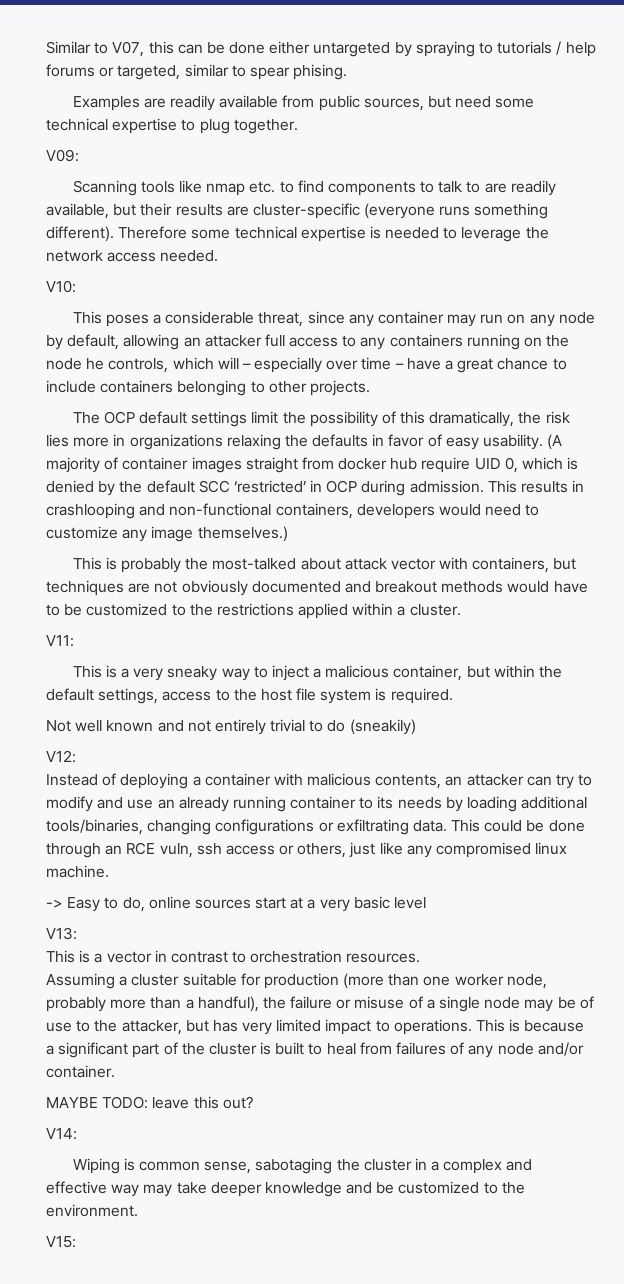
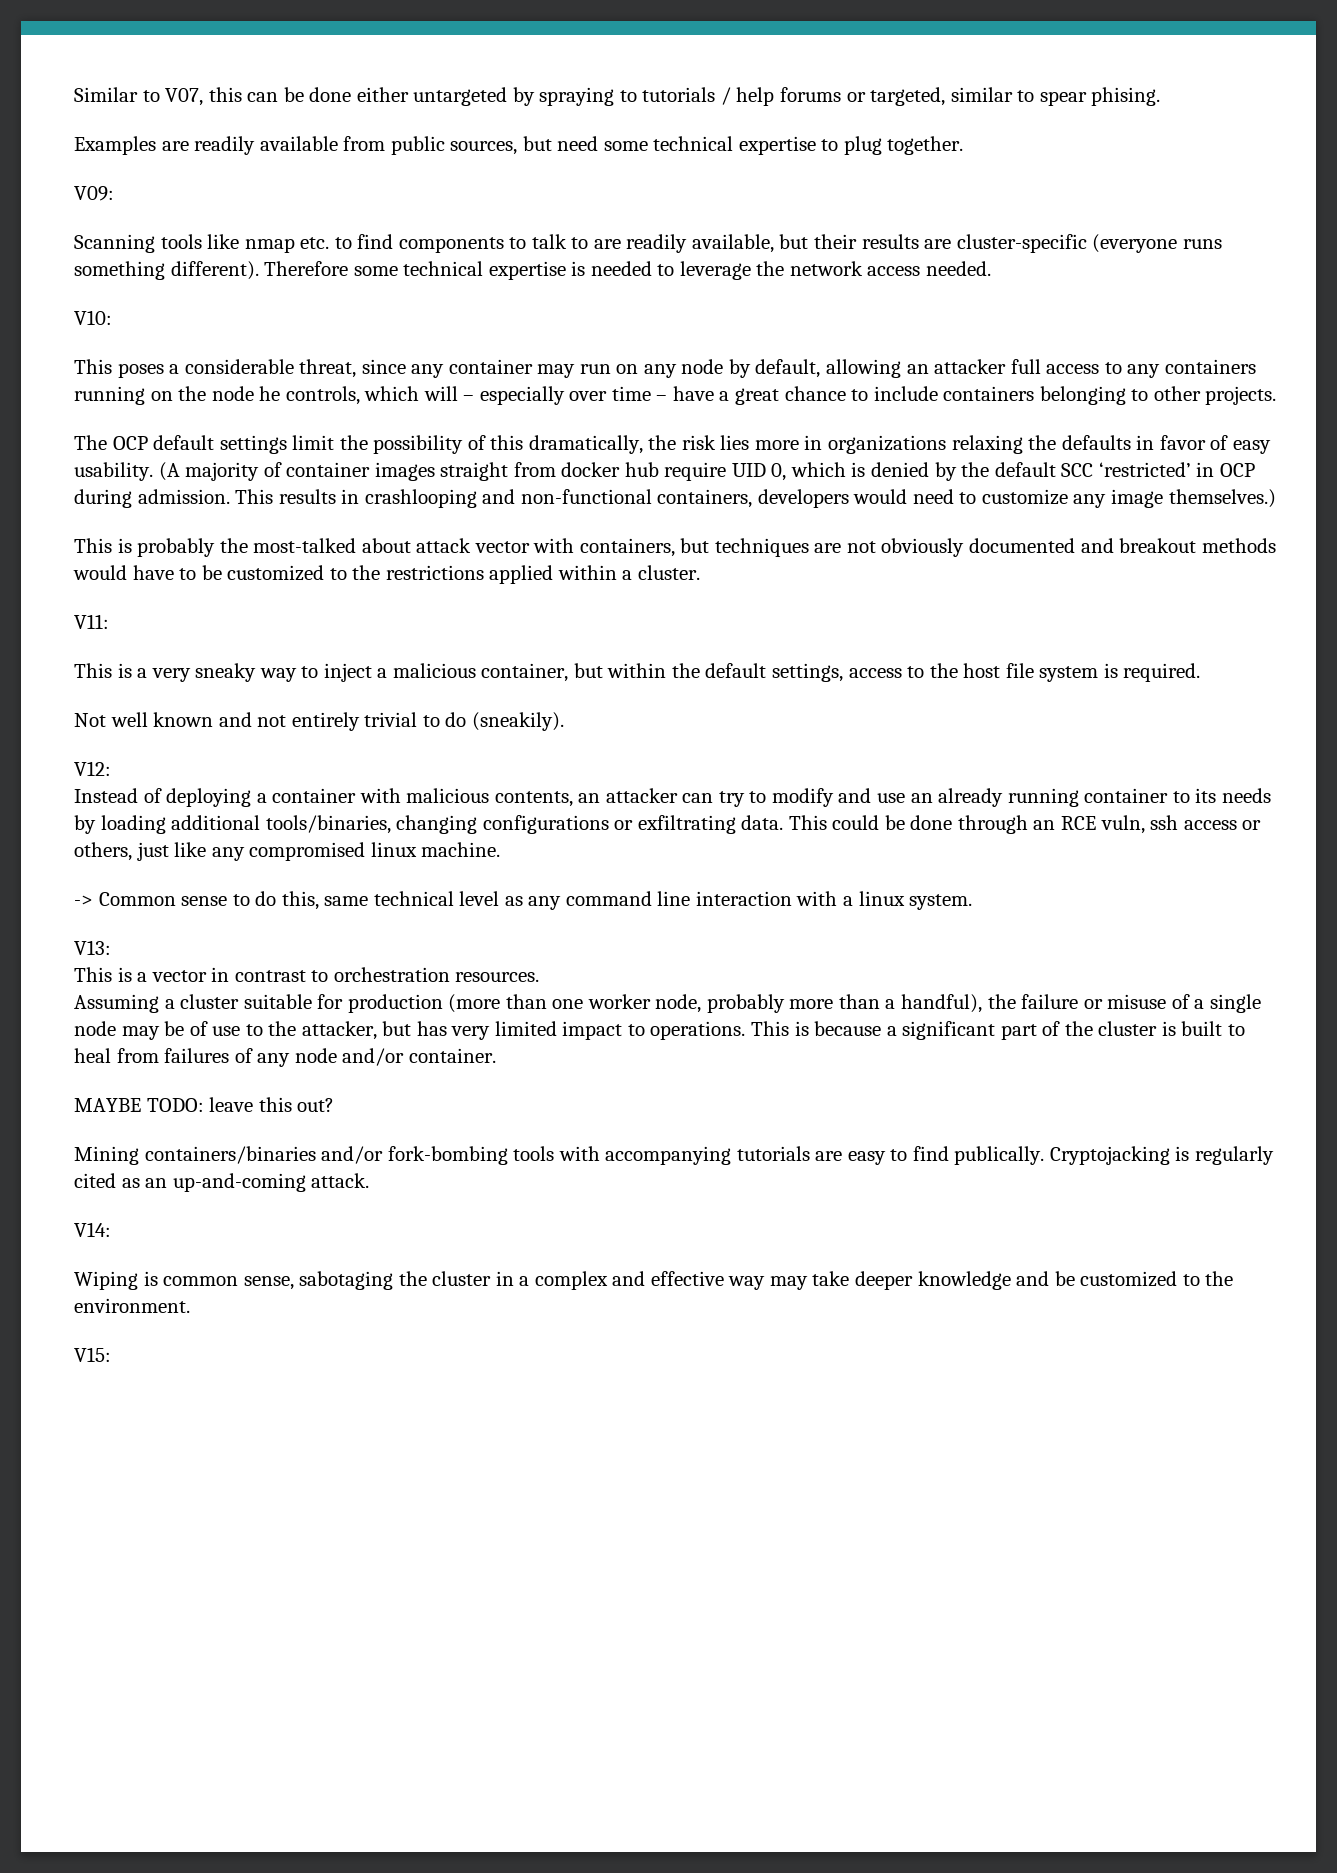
[349,719,416,735] (sneakily) -> [471,712,564,731] (sneakily).
[67,896,427,912] Easy to do, online sources start at a very basic level -> [98,891,973,910] Common sense to do this, same technical level as any command line interaction with a linux system.
(253, 1102) none -> [74,1146,1275,1165] [74,1173,370,1192] // Mining containers/binaries and/or fork-bombing tools with accompanying tutorials are easy to find publically. Cryptojacking is regularly cited as an up-and-coming attack.

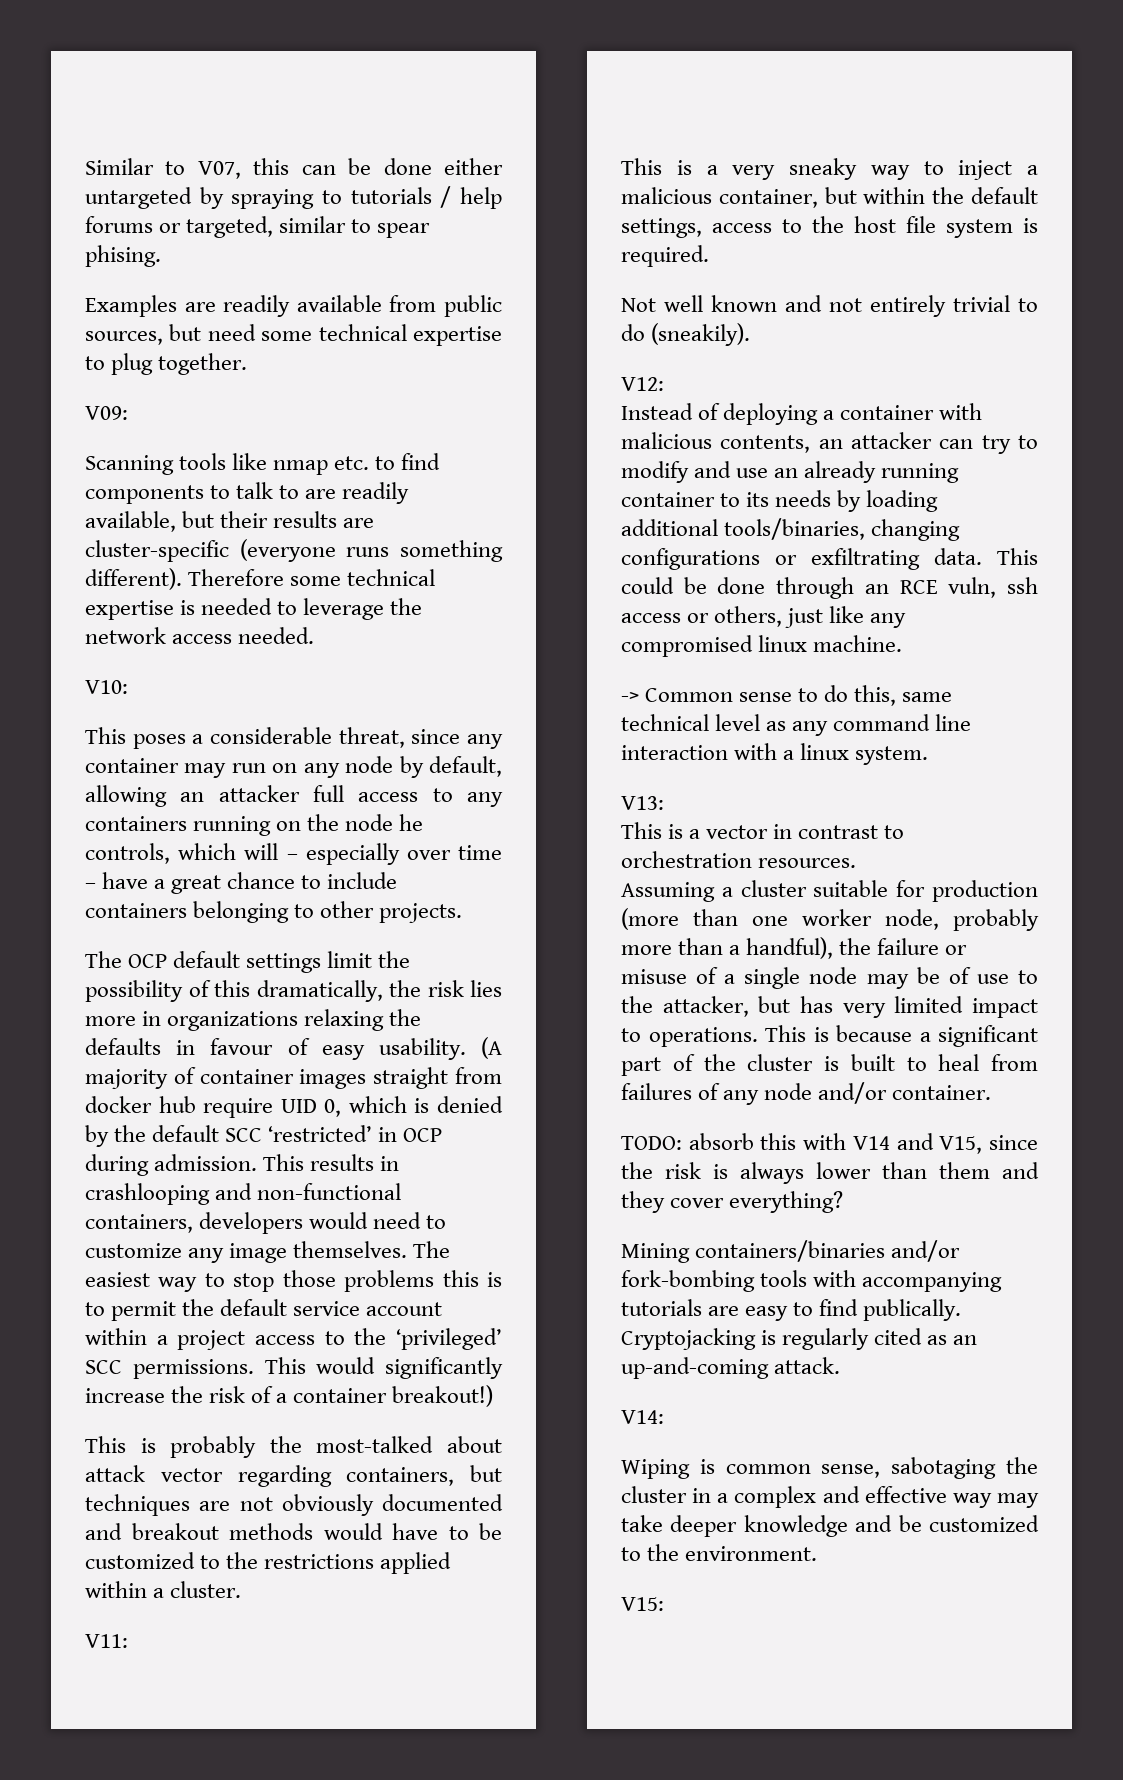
[1159,435,1206,450] favor -> [210,1038,274,1055] favour
[1168,489,1276,508] themselves.) -> [293,1241,451,1258] [85,1270,502,1292] [85,1299,443,1321] [85,1328,502,1350] [85,1357,503,1379] [85,1385,494,1407] themselves. The easiest way to stop those problems this is to permit the default service account within a project access to the ‘privileged’ SCC permissions. This would significantly increase the risk of a container breakout!)
[533,538,575,553] with -> [237,1465,332,1487] regarding
[74,1097,335,1112] MAYBE TODO: leave this out? -> [621,1133,1038,1154] [621,1162,1039,1184] [621,1191,844,1213] TODO: absorb this with V14 and V15, since the risk is always lower than them and they cover everything?

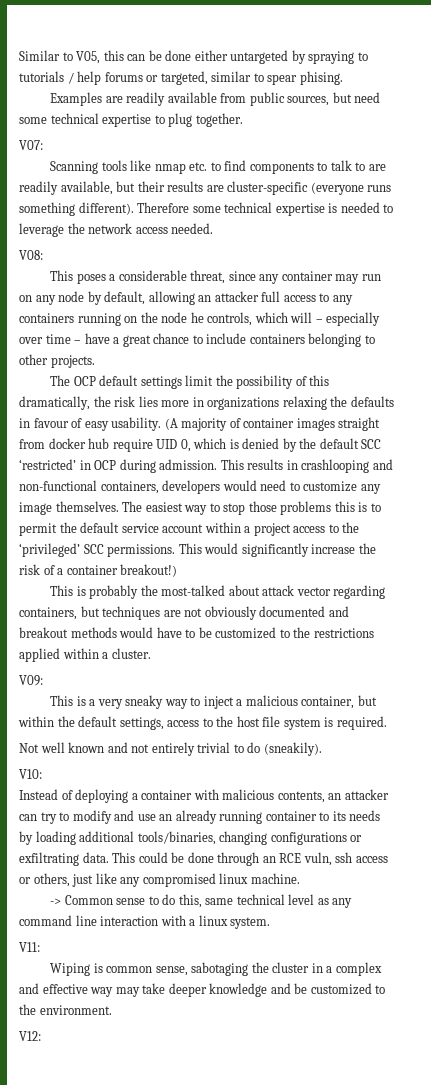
[197,161,241,179] V07, -> [76,51,101,64] V05,
[85,406,128,420] V09: -> [19,140,43,150] V07:
[85,680,128,694] V10: -> [19,250,43,260] V08:
[85,1634,128,1648] V11: -> [19,675,43,686] V09:
[621,377,664,391] V12: -> [19,769,42,779] V10:
[621,796,664,810] [621,822,905,839] [621,851,857,868] [621,880,1038,902] [621,908,1039,931] [621,937,968,959] [621,967,1038,989] [621,996,1038,1018] [621,1025,1038,1047] [621,1054,1038,1076] [621,1082,992,1105] [621,1133,1038,1154] [621,1162,1039,1184] [621,1191,844,1213] [621,1240,961,1263] [621,1270,1003,1292] [621,1299,962,1321] [621,1328,978,1350] [621,1357,841,1379] [621,1410,664,1424] V13: // This is a vector in contrast to orchestration resources. // Assuming a cluster suitable for production (more than one worker node, probably more than a handful), the failure or misuse of a single node may be of use to the attacker, but has very limited impact to operations. This is because a significant part of the cluster is built to heal from failures of any node and/or container. // TODO: absorb this with V14 and V15, since the risk is always lower than them and they cover everything? // Mining containers/binaries and/or fork-bombing tools with accompanying tutorials are easy to find publically. Cryptojacking is regularly cited as an up-and-coming attack. // V14: -> [19,942,40,952] V11:
[621,1597,664,1611] V15: -> [19,1031,41,1041] V12:

